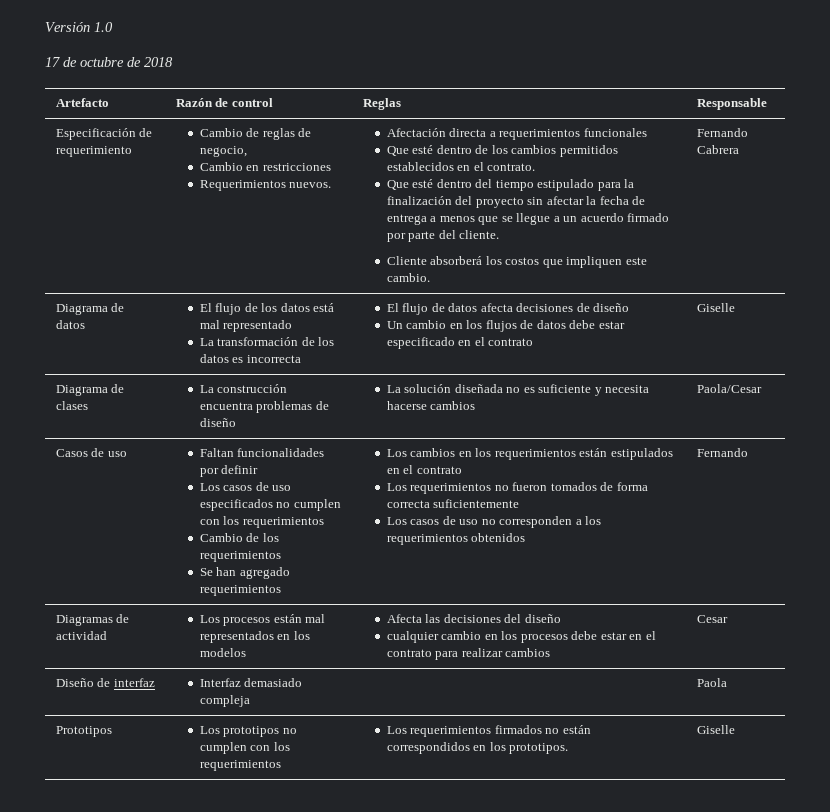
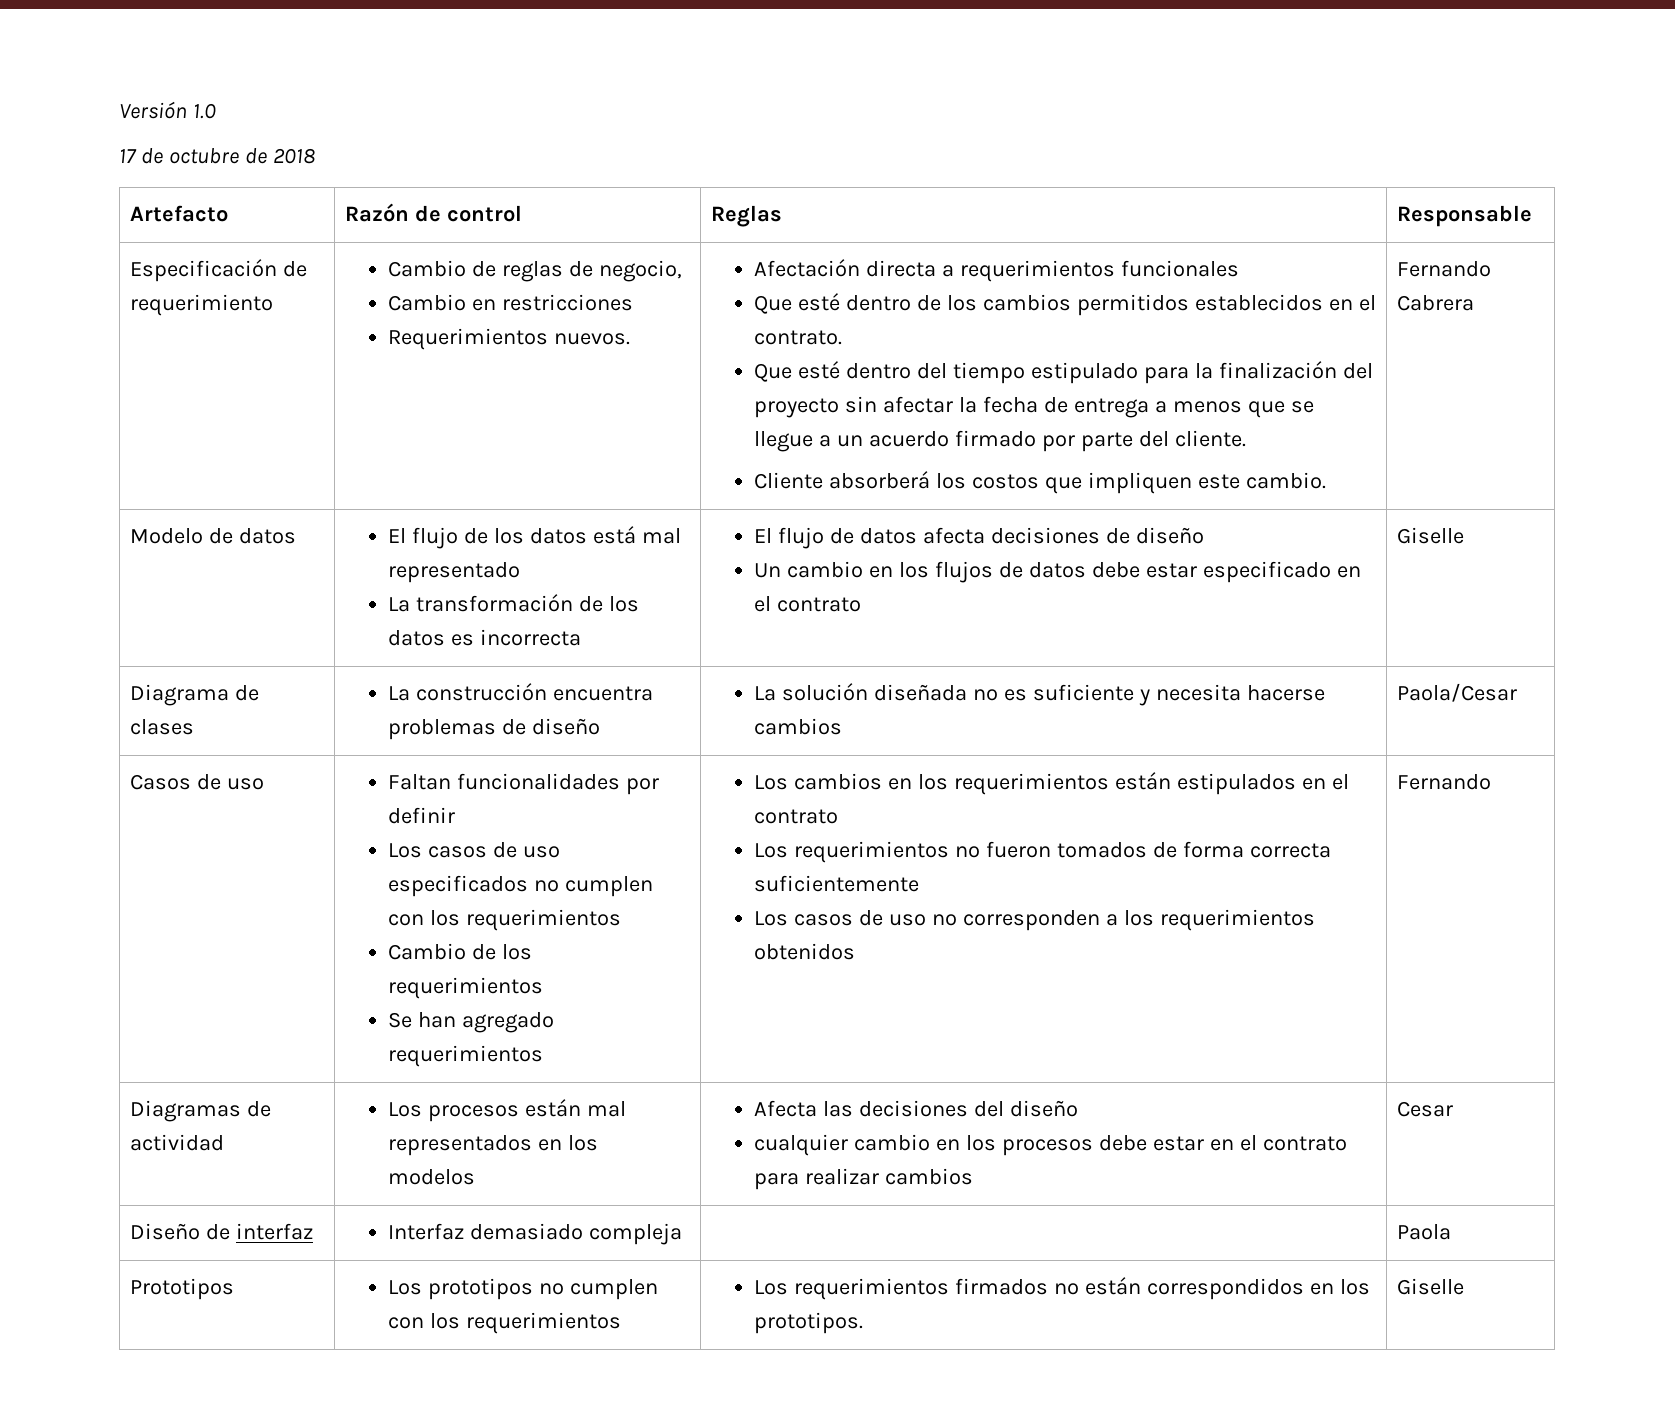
[55,304,108,315] Diagrama -> [129,528,203,544] Modelo

